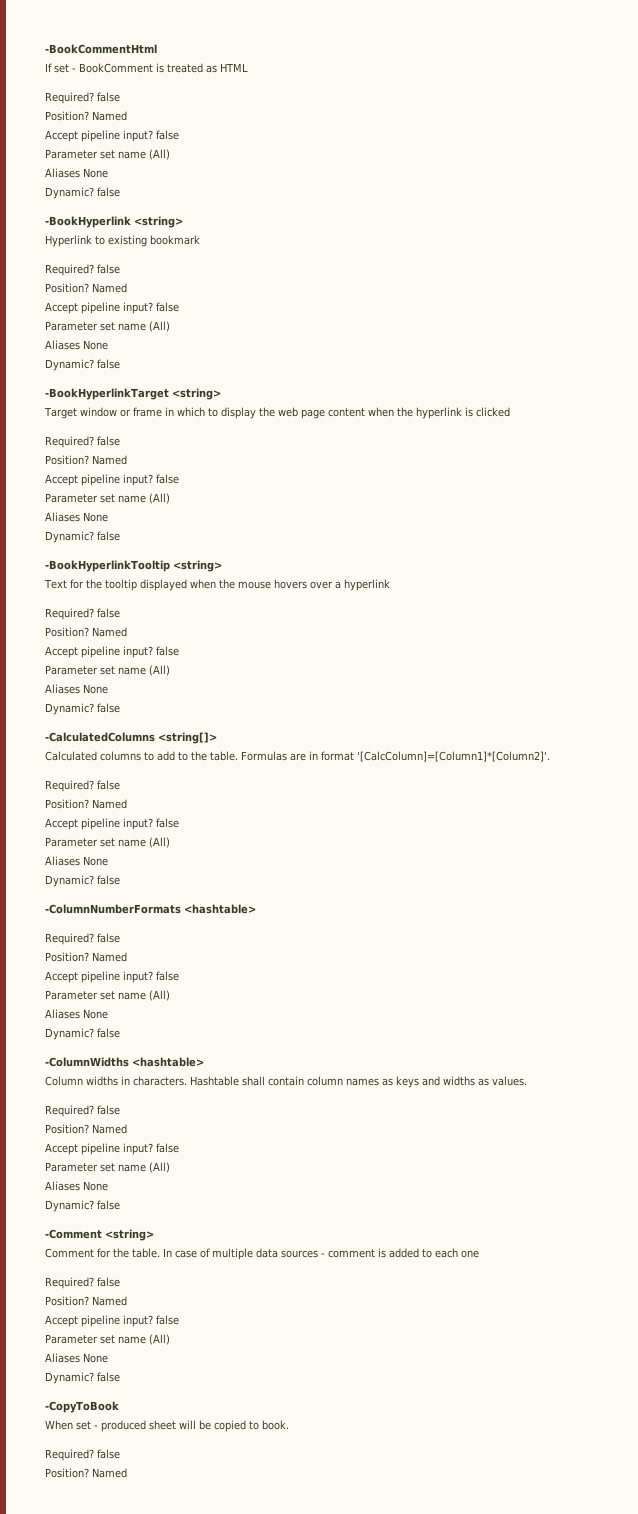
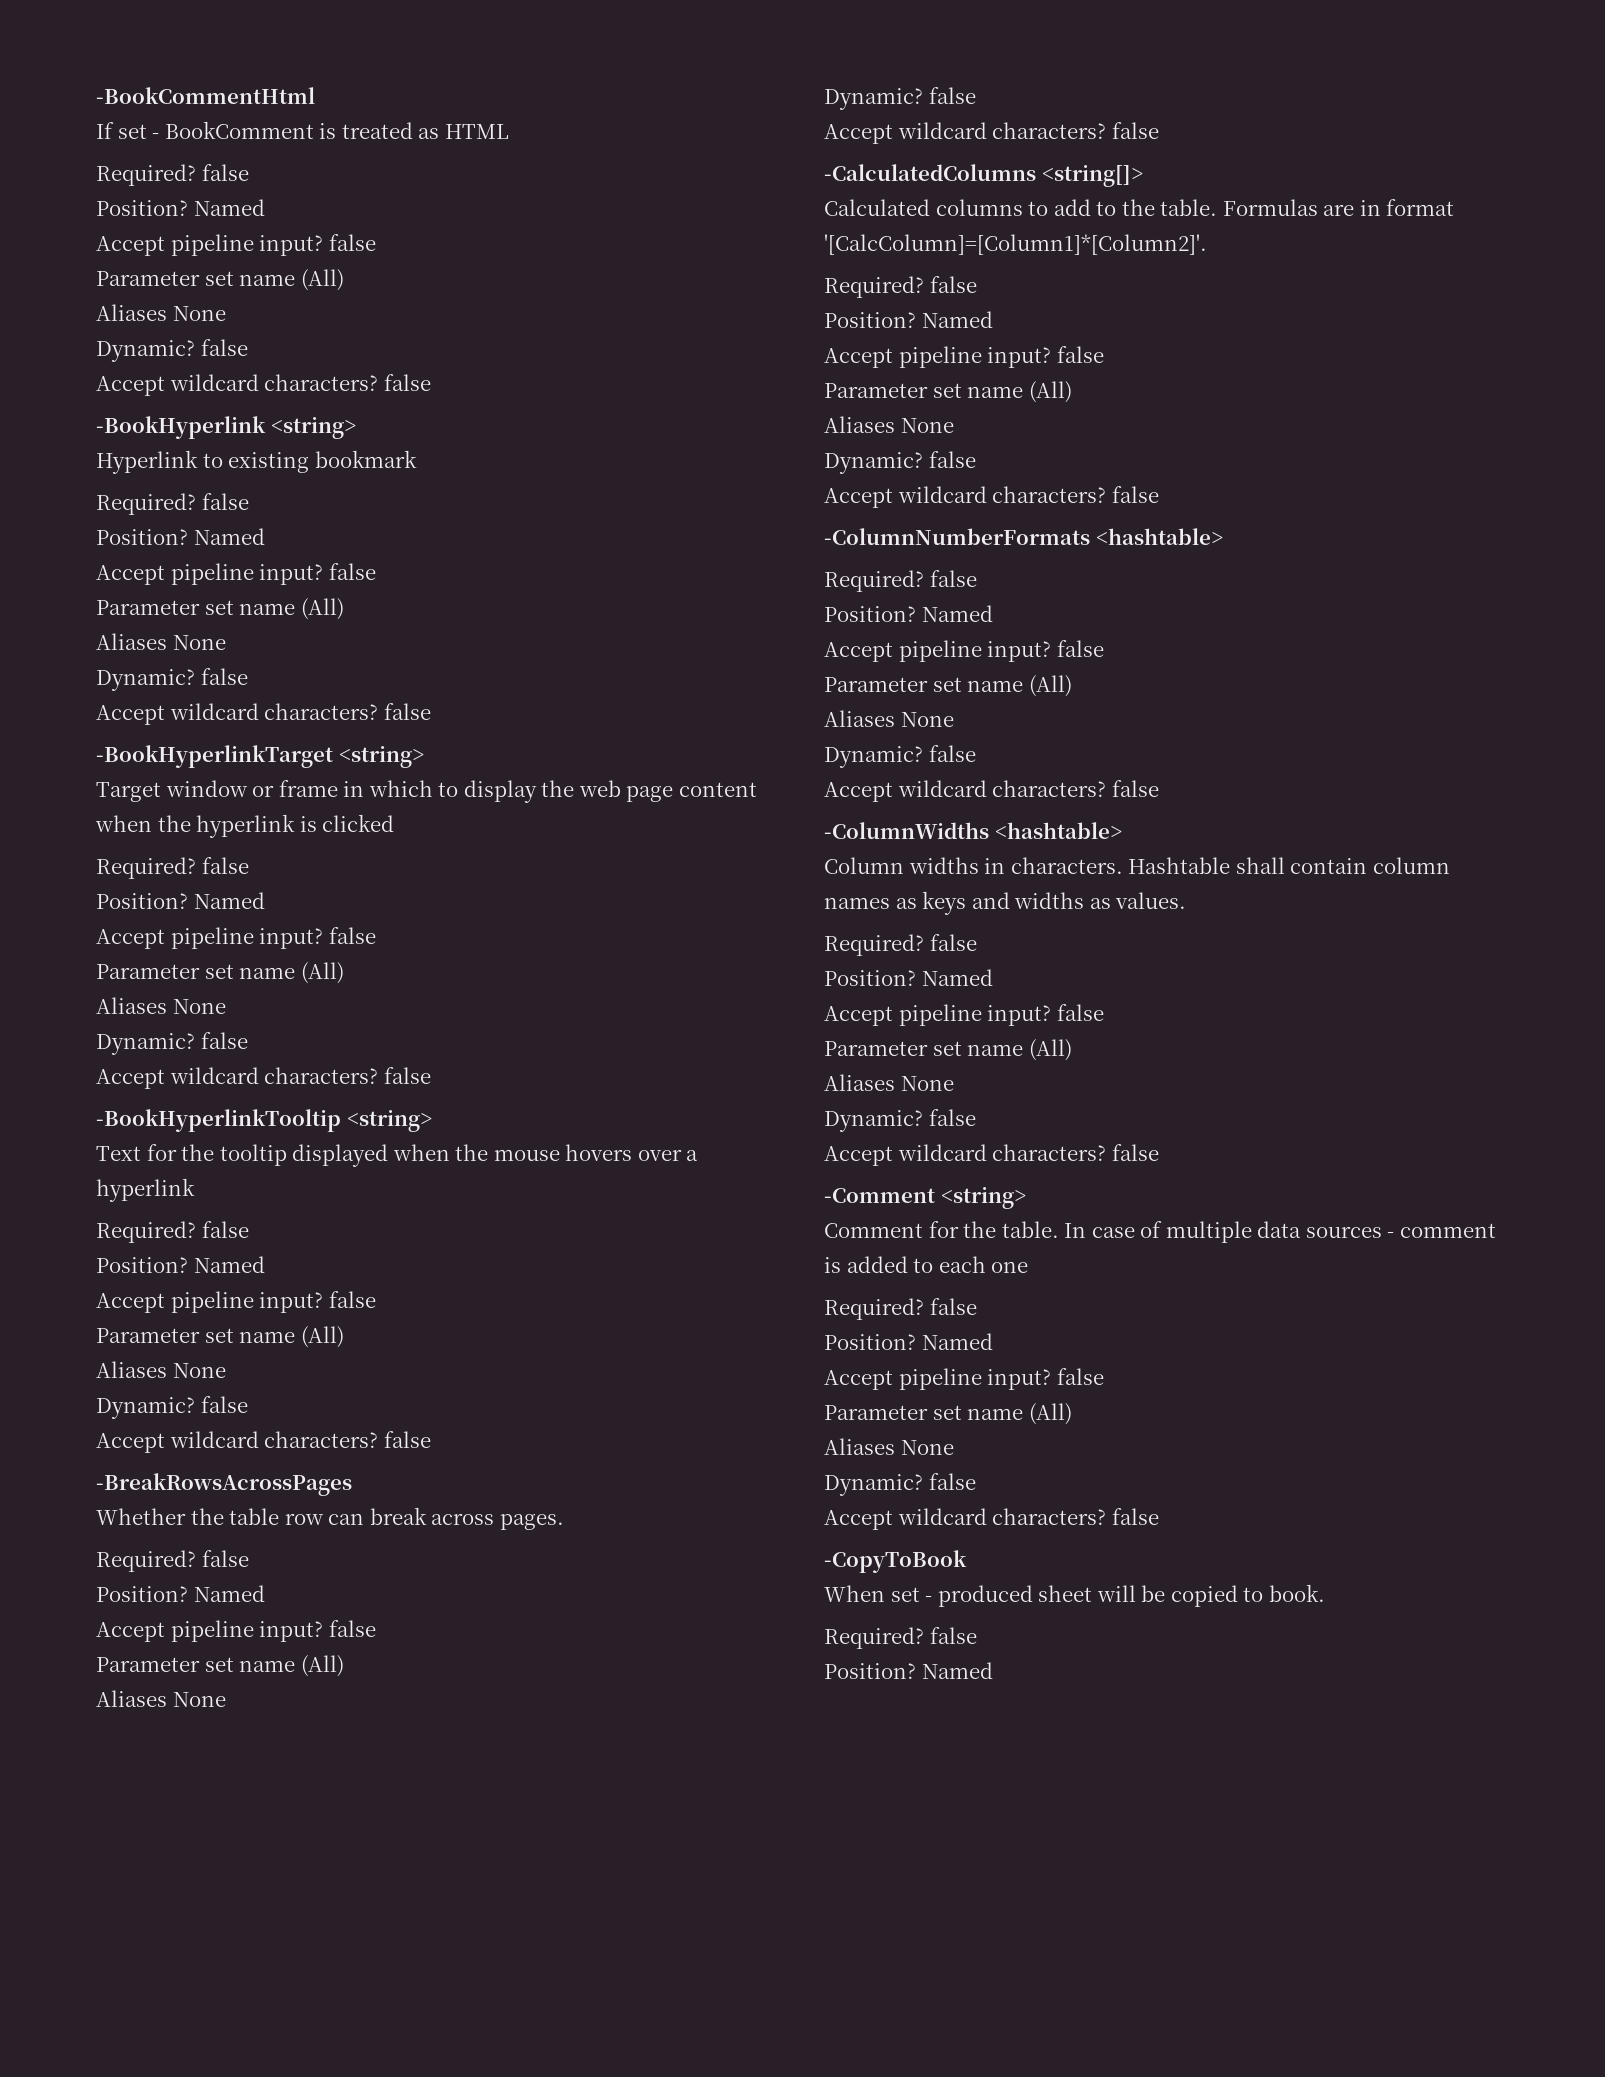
(120, 192) none -> [96,374,431,396] // Accept wildcard characters? false
(120, 364) none -> [96,703,431,725] // Accept wildcard characters? false
(120, 536) none -> [96,1067,431,1089] // Accept wildcard characters? false
(120, 708) none -> [96,1431,431,1453] [96,1473,352,1496] [96,1507,564,1530] [96,1550,249,1572] [96,1585,265,1602] [96,1620,376,1642] [96,1655,344,1677] [96,1690,226,1707] [824,87,976,110] [824,122,1159,144] // Accept wildcard characters? false // -BreakRowsAcrossPages // Whether the table row can break across pages. // Required? false // Position? Named // Accept pipeline input? false // Parameter set name (All) // Aliases None // Dynamic? false // Accept wildcard characters? false
(120, 880) none -> [824,486,1159,508] // Accept wildcard characters? false
(120, 1033) none -> [824,780,1159,802] // Accept wildcard characters? false
(120, 1205) none -> [824,1144,1159,1166] // Accept wildcard characters? false
(120, 1377) none -> [824,1508,1159,1530] // Accept wildcard characters? false

